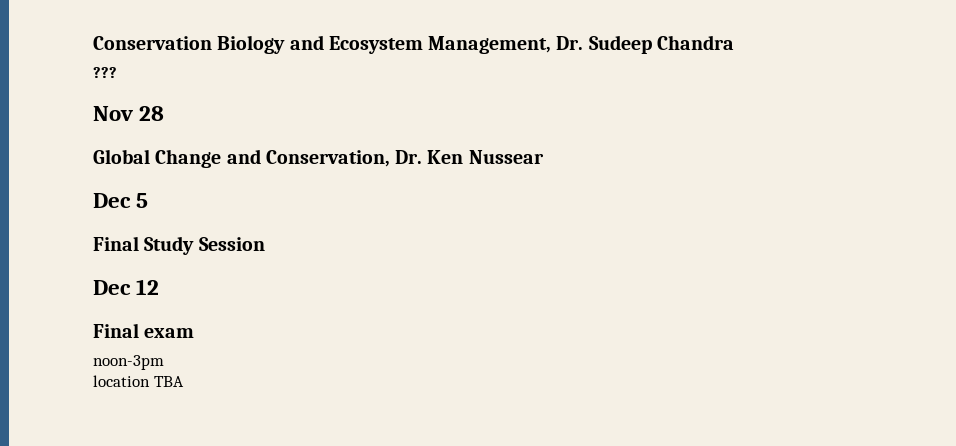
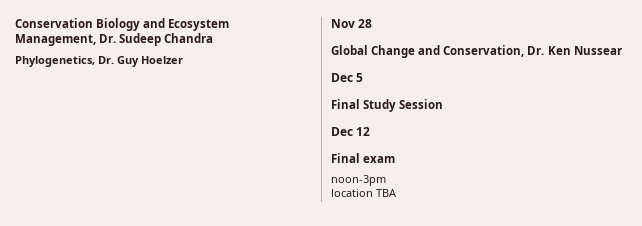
[93,67,117,78] ??? -> [15,56,183,67] Phylogenetics, Dr. Guy Hoelzer

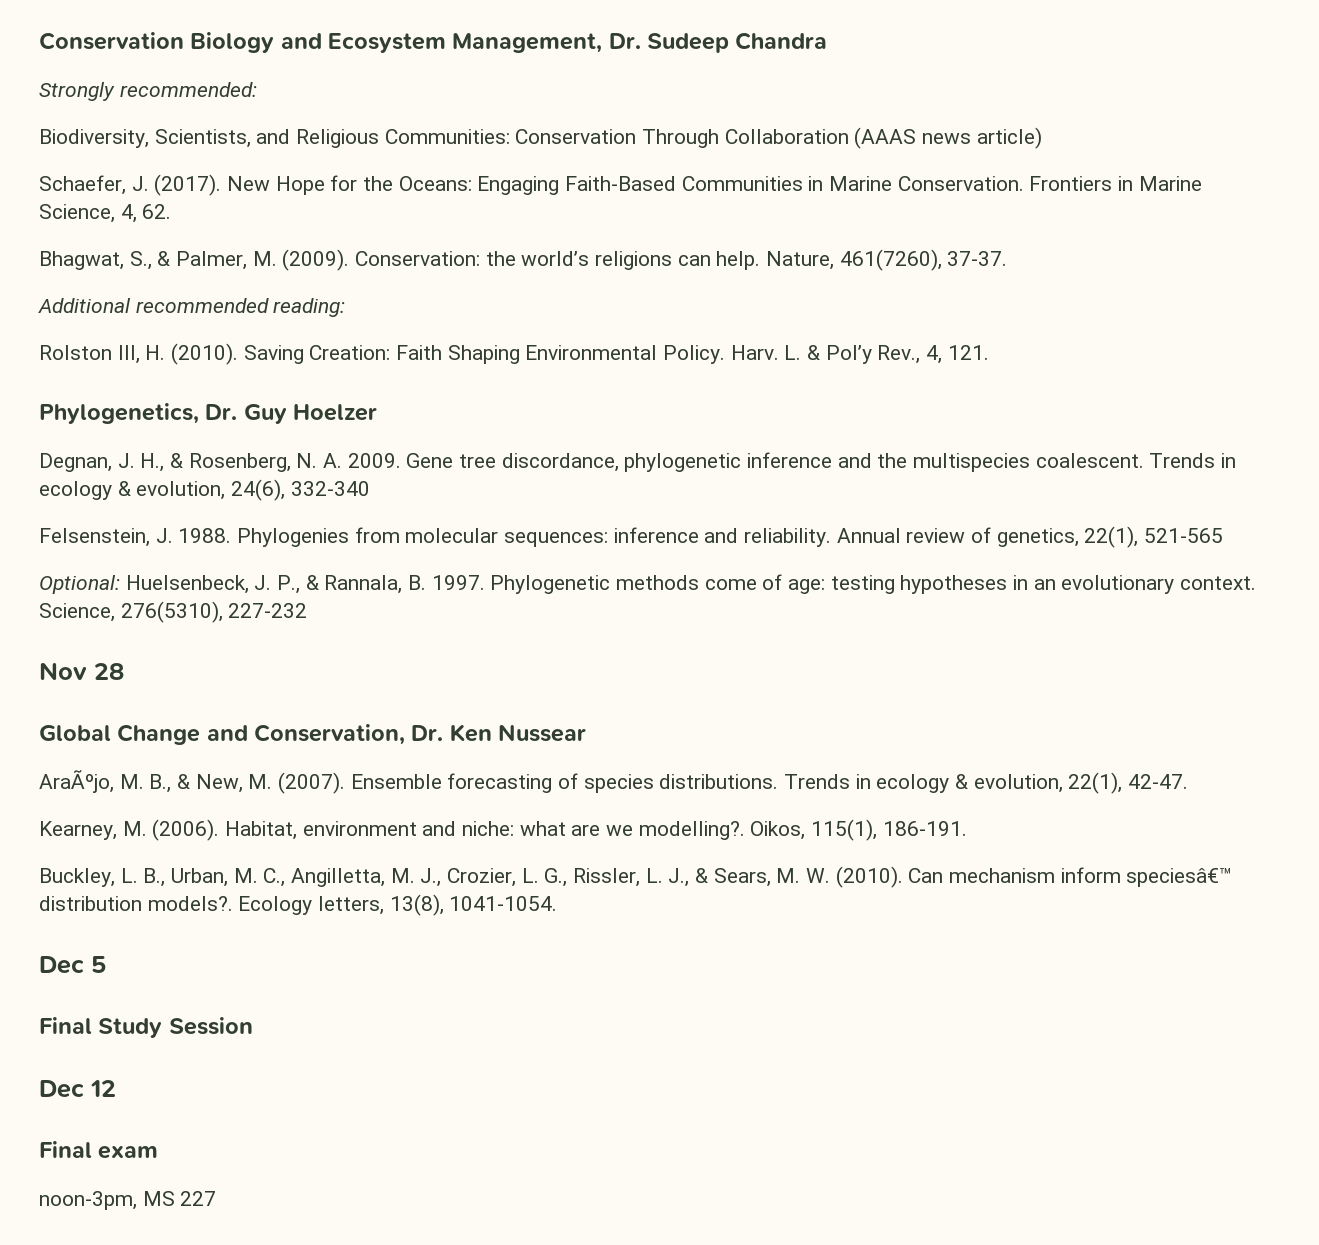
[15,56,183,67] Phylogenetics, Dr. Guy Hoelzer -> [39,82,257,101] [39,127,1042,149] [39,174,1202,196] [39,204,172,223] [39,249,1008,271] [38,298,346,317] [39,343,989,365] [39,403,378,424] [39,452,1237,472] [39,479,370,501] [39,526,1224,548] [39,574,1257,594] [39,601,308,623] Strongly recommended: // Biodiversity, Scientists, and Religious Communities: Conservation Through Collaboration (AAAS news article) // Schaefer, J. (2017). New Hope for the Oceans: Engaging Faith-Based Communities in Marine Conservation. Frontiers in Marine Science, 4, 62. // Bhagwat, S., & Palmer, M. (2009). Conservation: the world’s religions can help. Nature, 461(7260), 37-37. // Additional recommended reading: // Rolston III, H. (2010). Saving Creation: Faith Shaping Environmental Policy. Harv. L. & Pol’y Rev., 4, 121. // Phylogenetics, Dr. Guy Hoelzer // Degnan, J. H., & Rosenberg, N. A. 2009. Gene tree discordance, phylogenetic inference and the multispecies coalescent. Trends in ecology & evolution, 24(6), 332-340 // Felsenstein, J. 1988. Phylogenies from molecular sequences: inference and reliability. Annual review of genetics, 22(1), 521-565 // Optional: Huelsenbeck, J. P., & Rannala, B. 1997. Phylogenetic methods come of age: testing hypotheses in an evolutionary context. Science, 276(5310), 227-232
(622, 50) none -> [39,770,1189,794] [39,819,967,841] [39,866,1233,888] [39,894,558,916] // AraÃºjo, M. B., & New, M. (2007). Ensemble forecasting of species distributions. Trends in ecology & evolution, 22(1), 42-47. // Kearney, M. (2006). Habitat, environment and niche: what are we modelling?. Oikos, 115(1), 186-191. // Buckley, L. B., Urban, M. C., Angilletta, M. J., Crozier, L. G., Rissler, L. J., & Sears, M. W. (2010). Can mechanism inform speciesâ€™ distribution models?. Ecology letters, 13(8), 1041-1054.
[331,175,386,186] [331,189,397,197] noon-3pm // location TBA -> [39,1191,217,1210] noon-3pm, MS 227

